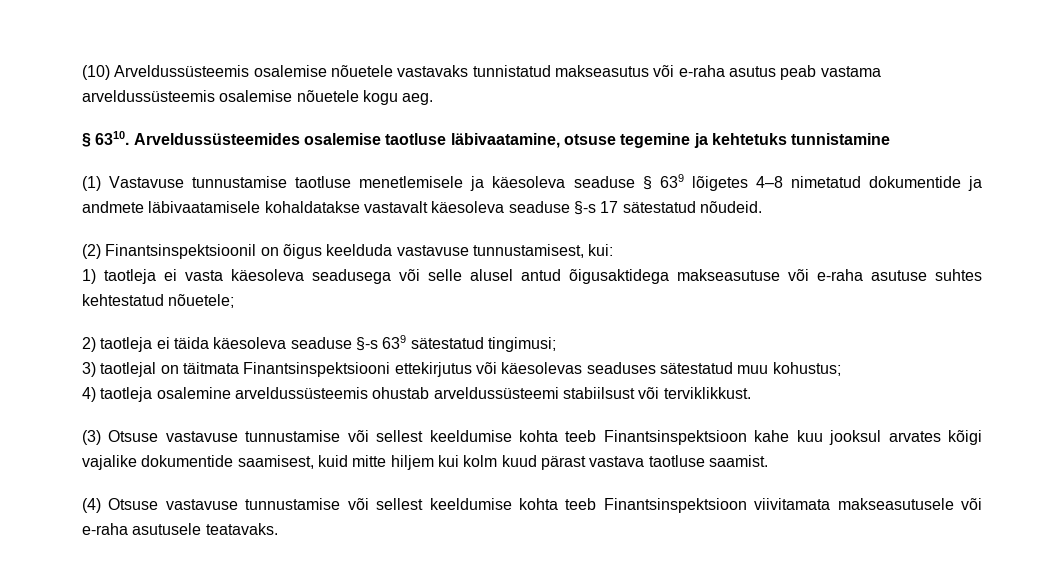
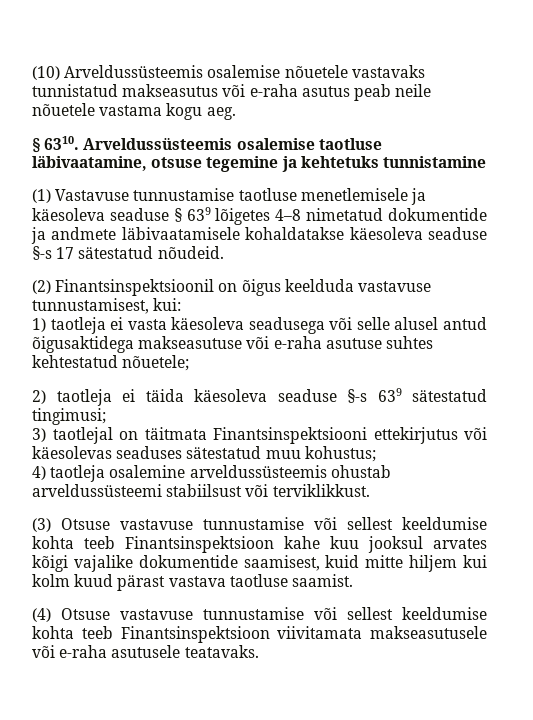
[820,66,881,77] [82,90,359,102] vastama arveldussüsteemis osalemise nõuetele -> [395,84,432,97] [32,103,163,116] neile nõuetele vastama
[133,133,300,145] Arveldussüsteemides -> [83,137,233,150] Arveldussüsteemis
[363,201,428,213] vastavalt -> (345, 233) none

